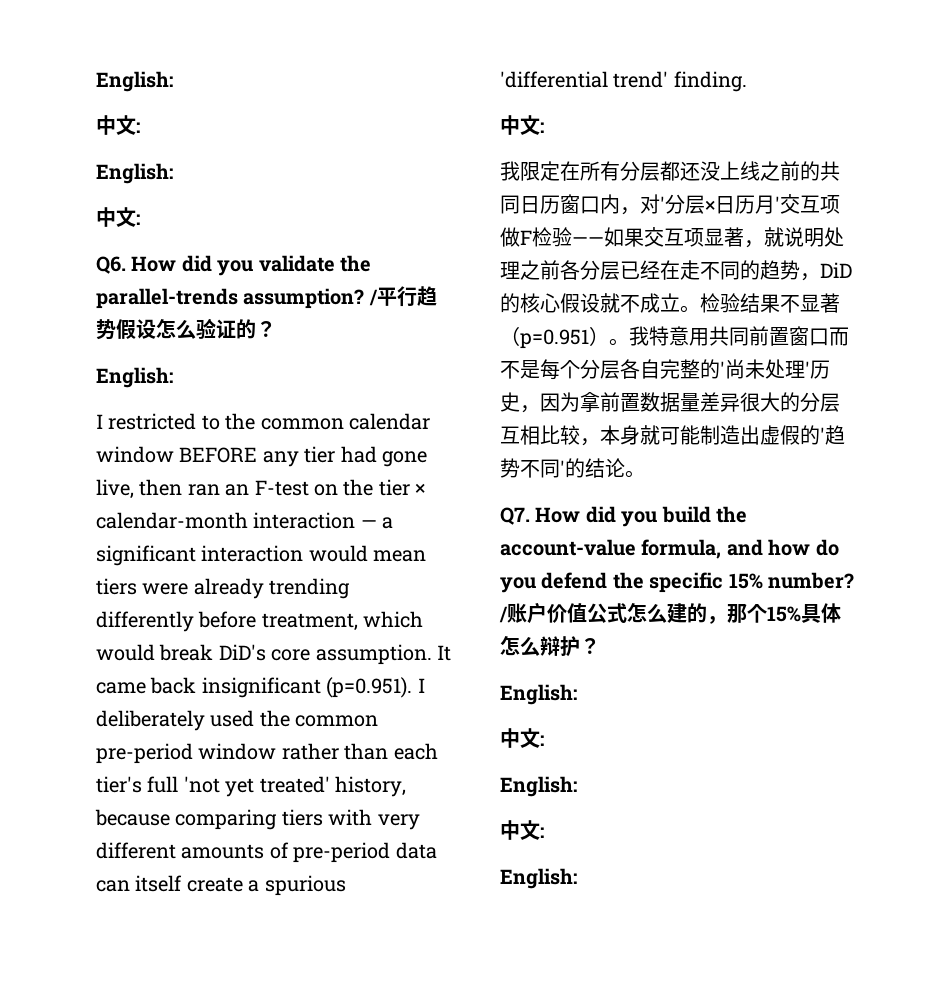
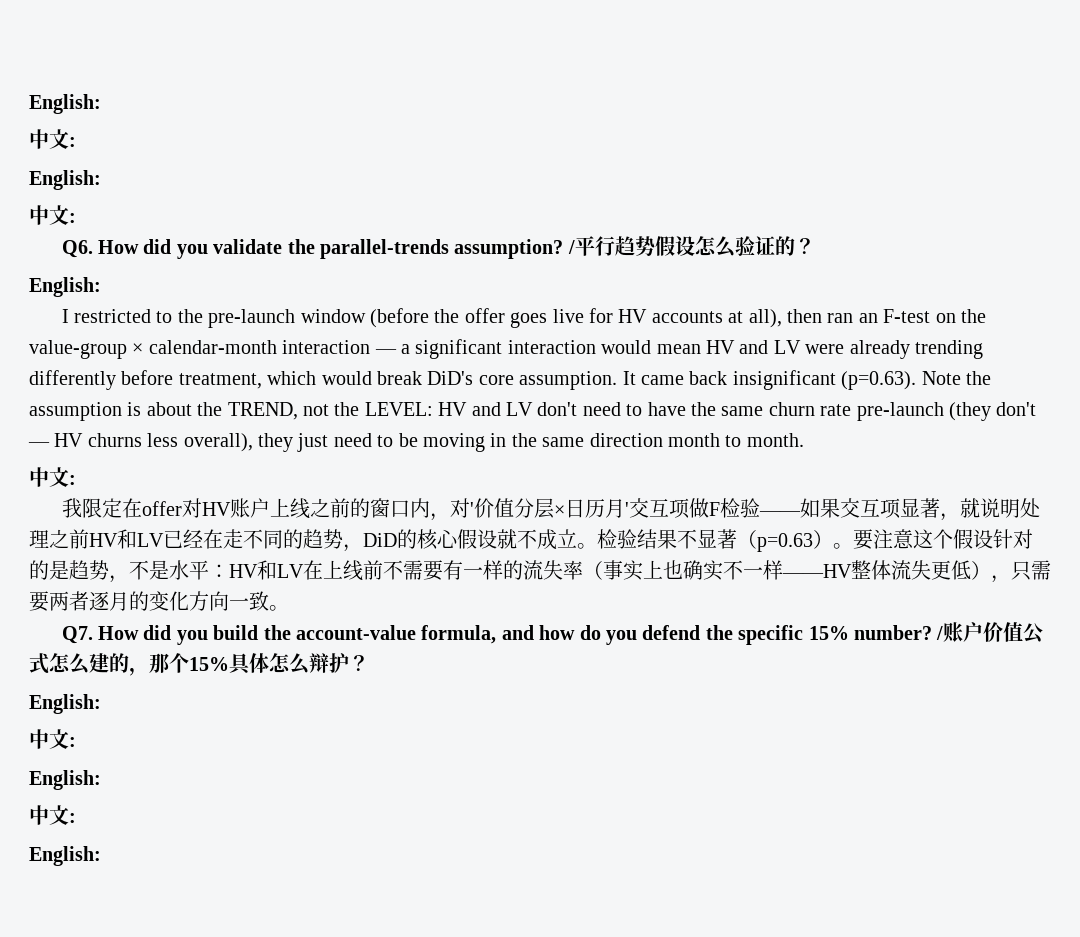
[260,413,430,430] [96,446,427,467] [96,479,134,499] common calendar window BEFORE any tier had gone live, -> [208,308,782,328] pre-launch window (before the offer goes live for HV accounts at all),
[378,479,410,496] tier -> [29,340,127,359] value-group
[96,578,137,595] tiers -> [705,340,801,354] HV and LV
[326,677,425,698] [96,710,379,731] [96,743,438,764] [96,776,406,797] [95,809,420,830] [96,842,437,863] [96,875,346,896] [500,71,747,92] (p=0.951). I deliberately used the common pre-period window rather than each tier's full 'not yet treated' history, because comparing tiers with very different amounts of pre-period data can itself create a spurious 'differential trend' finding. -> [841,371,991,390] [29,402,1037,421] [28,433,804,452] (p=0.63). Note the assumption is about the TREND, not the LEVEL: HV and LV don't need to have the same churn rate pre-launch (they don't — HV churns less overall), they just need to be moving in the same direction month to month.
[580,161,720,181] 所有分层都还没 -> [141,498,270,518] offer对HV账户
[820,161,840,181] [500,195,560,214] 共同日历 -> (370, 508) none
(665, 204) none -> [473,498,514,518] 价值
[560,260,620,280] 各分层 -> [89,529,164,549] HV和LV
[520,326,849,349] [500,359,830,380] [500,392,840,413] [500,425,845,446] [500,458,625,478] p=0.951）。我特意用共同前置窗口而不是每个分层各自完整的'尚未处理'历史，因为拿前置数据量差异很大的分层互相比较，本身就可能制造出虚假的'趋势不同'的结论 -> [757,529,1033,552] [29,560,1051,583] [29,591,269,612] p=0.63）。要注意这个假设针对的是趋势，不是水平：HV和LV在上线前不需要有一样的流失率（事实上也确实不一样——HV整体流失更低），只需要两者逐月的变化方向一致

